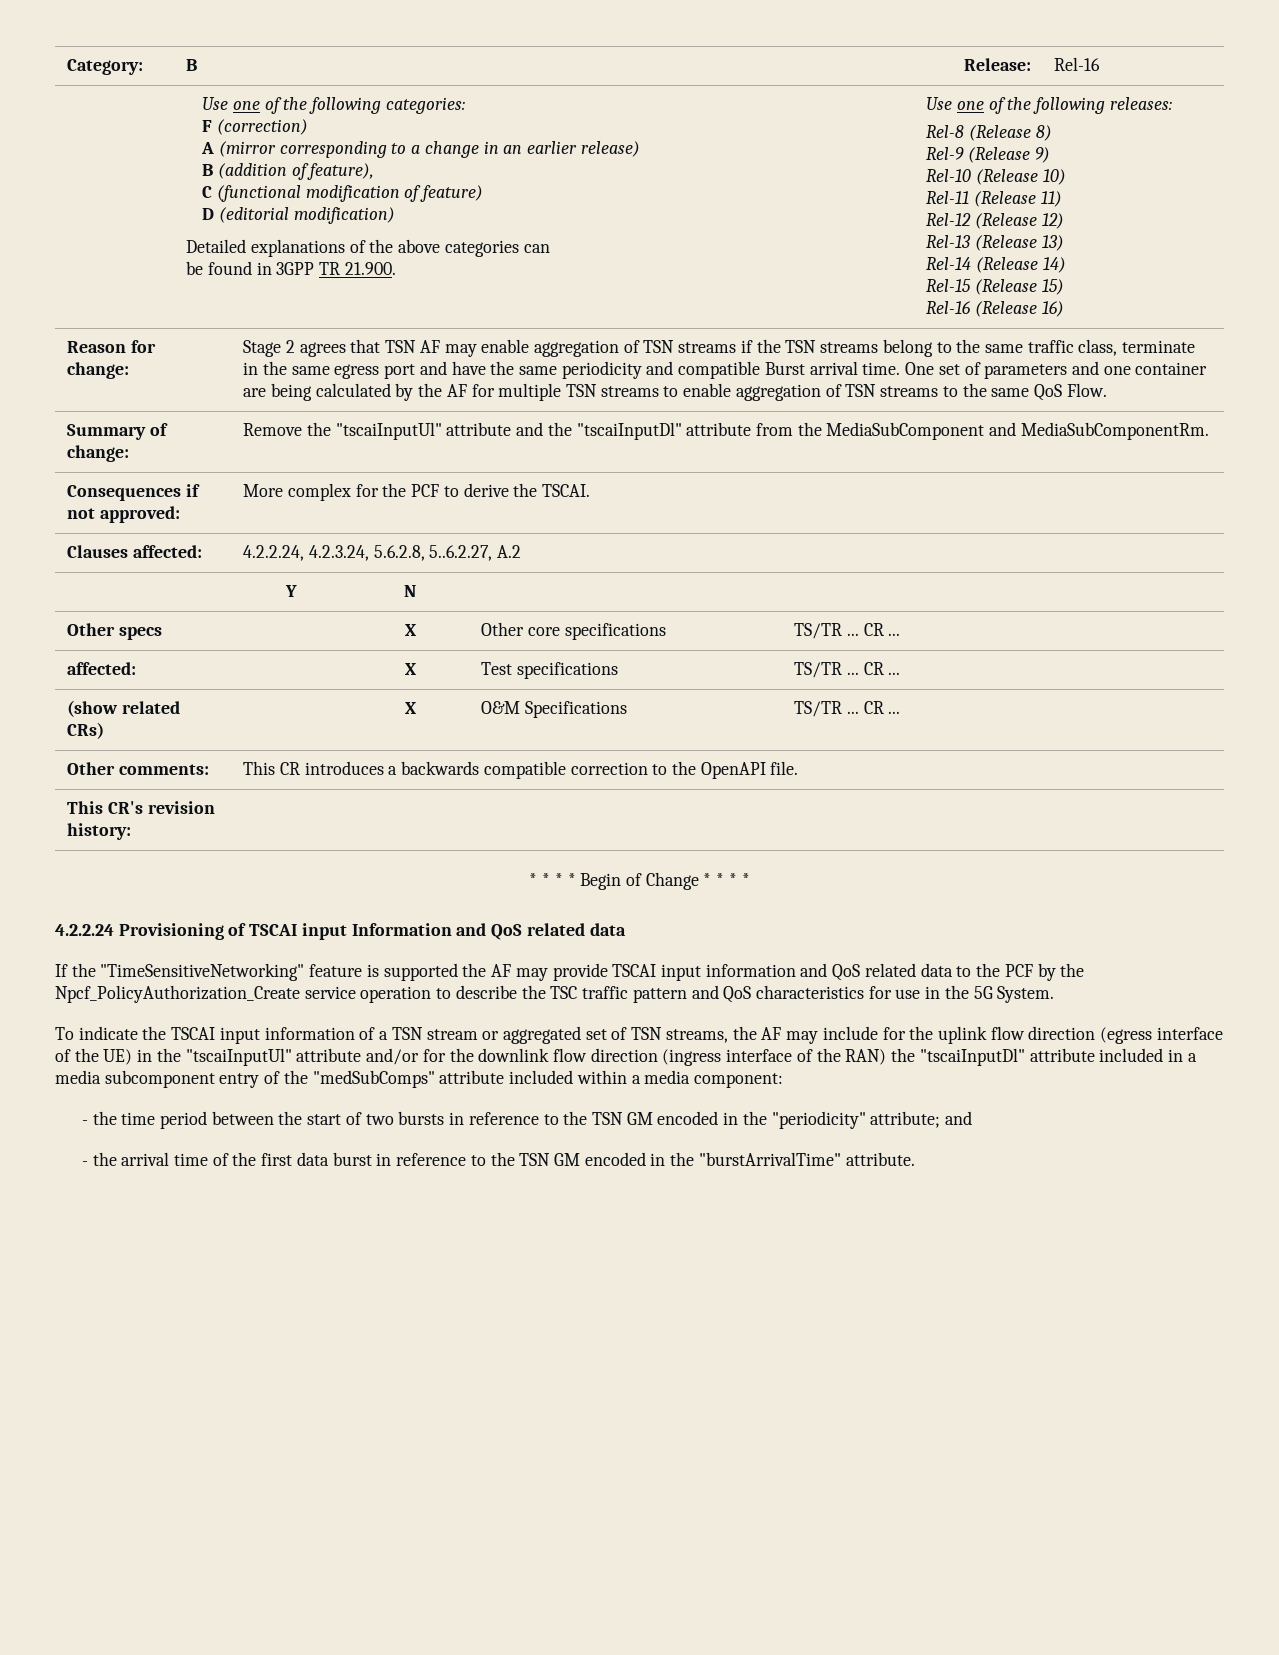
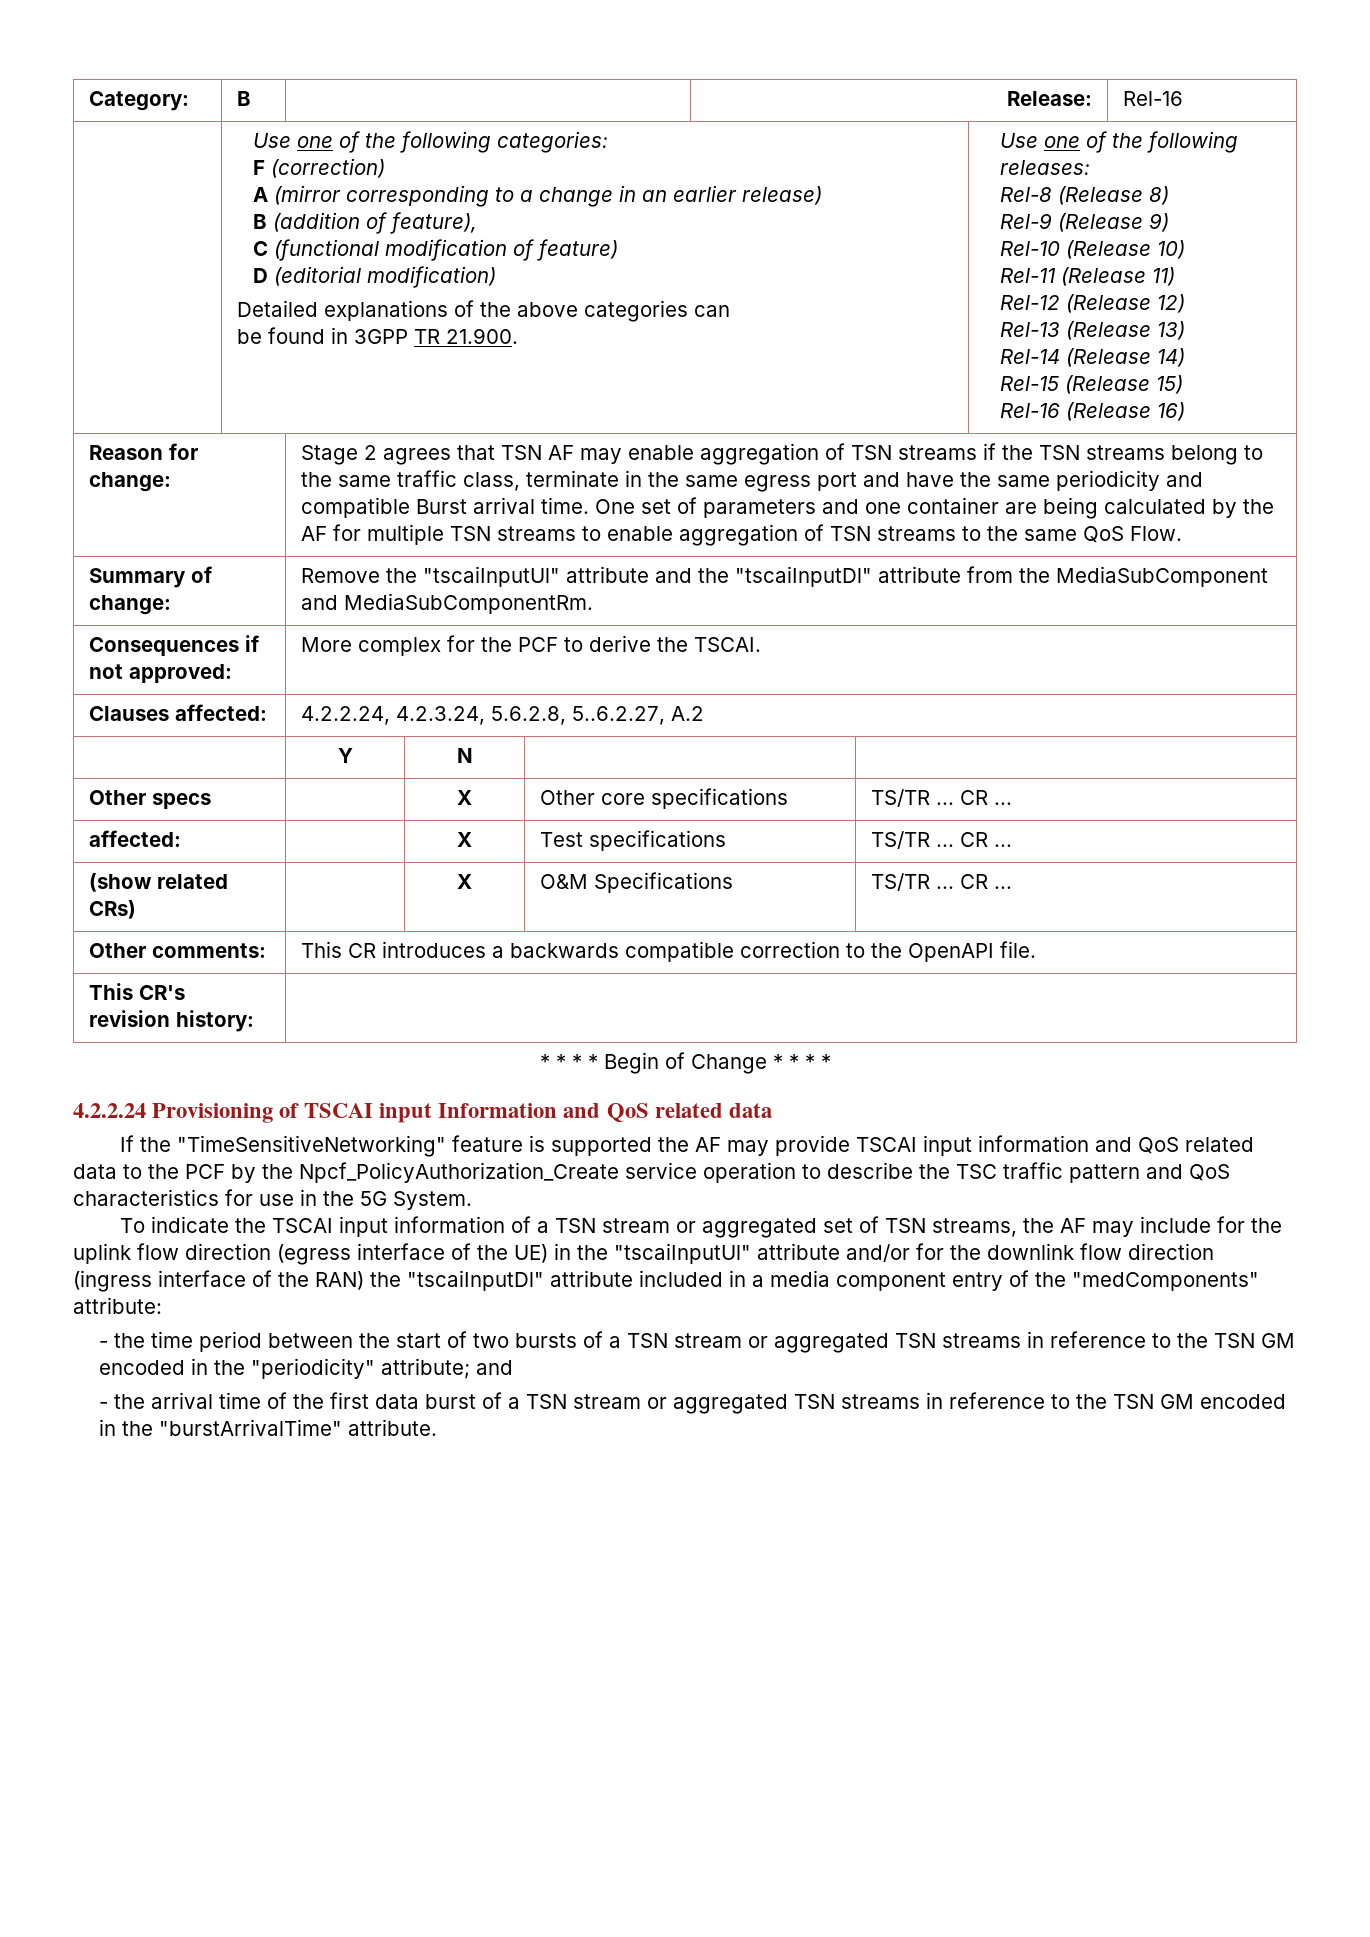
[104,1070,215,1088] subcomponent -> [836,1272,946,1291] component
[312,1070,783,1088] "medSubComps" attribute included within a media component: -> [1072,1272,1259,1291] [73,1297,162,1314] "medComponents" attribute:
(445, 1118) none -> [583,1331,1022,1353] of a TSN stream or aggregated TSN streams
(372, 1159) none -> [482,1392,921,1414] of a TSN stream or aggregated TSN streams

